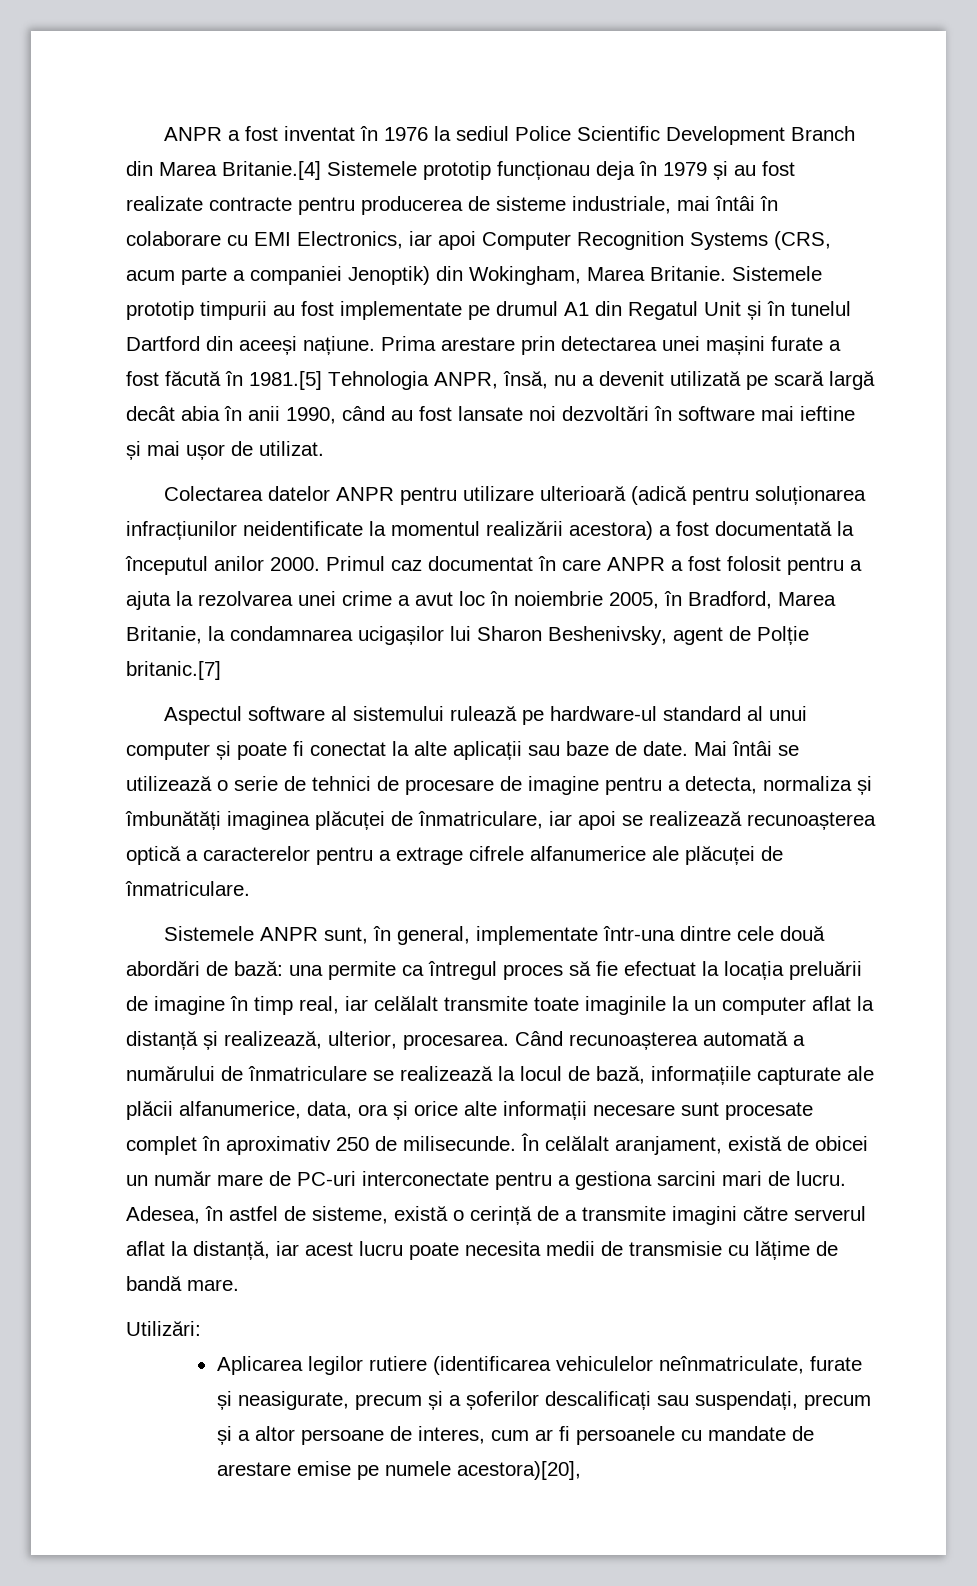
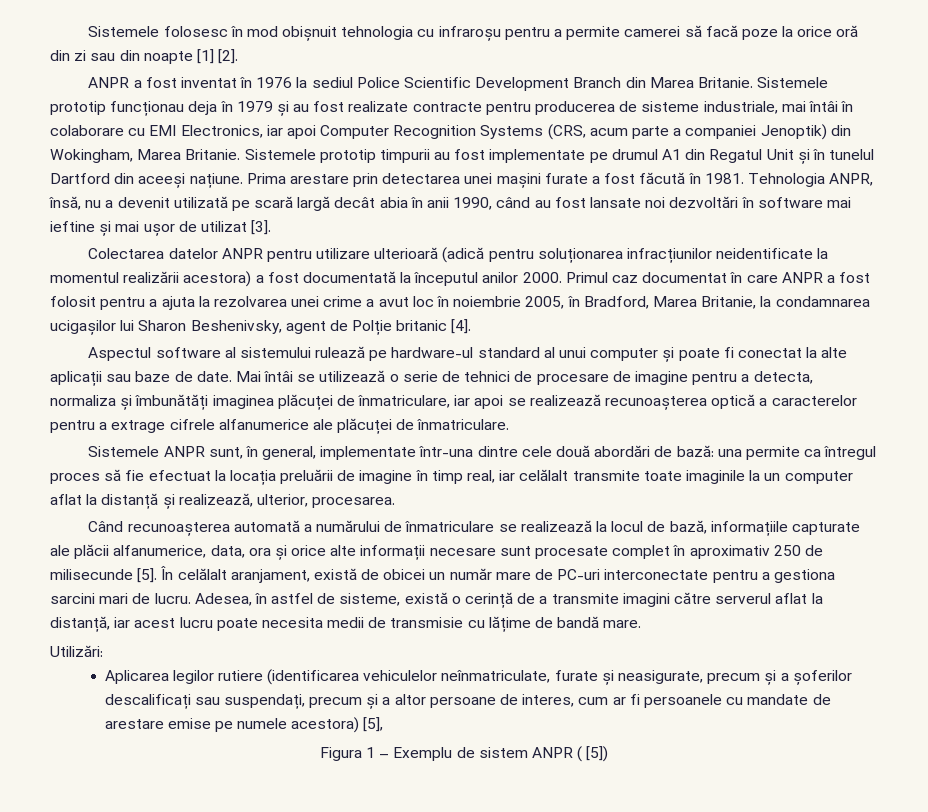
(163, 134) none -> [88,25,859,41] [50,49,239,64] Sistemele folosesc în mod obișnuit tehnologia cu infraroșu pentru a permite camerei să facă poze la orice oră din zi sau din noapte [1] [2]. //
[222,161,321,180] Britanie.[4] -> [697,77,753,88] Britanie.
[249,371,322,390] 1981.[5] -> [704,173,744,184] 1981.
[259,441,324,456] utilizat. -> [200,220,272,235] utilizat [3].
[126,661,221,680] britanic.[7] -> [396,319,472,334] britanic [4].
(509, 1042) none -> (396, 502) //
[403,1136,516,1151] milisecunde. -> [50,568,158,583] milisecunde [5].
[456,1461,581,1480] acestora)[20], -> [291,717,384,733] [319,746,609,762] acestora) [5], // Figura 1 – Exemplu de sistem ANPR ( [5])

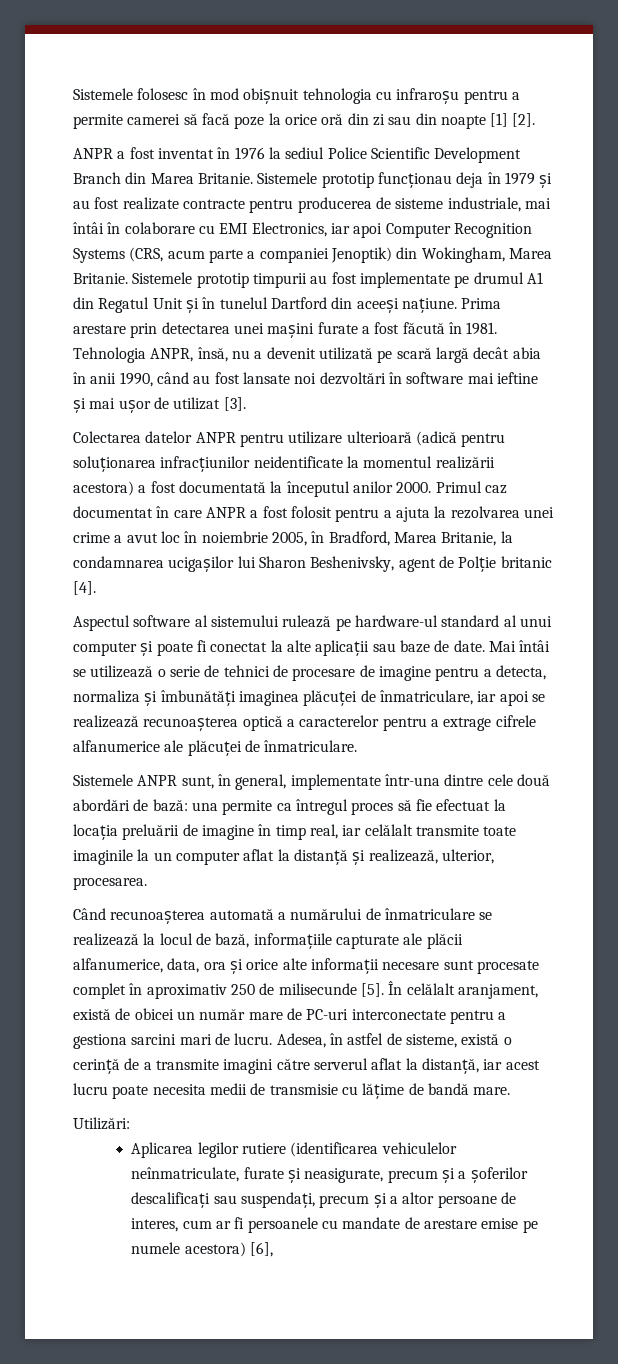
[363,717,384,732] [319,746,609,762] [5], // Figura 1 – Exemplu de sistem ANPR ( [5]) -> [249,1242,273,1257] [6],

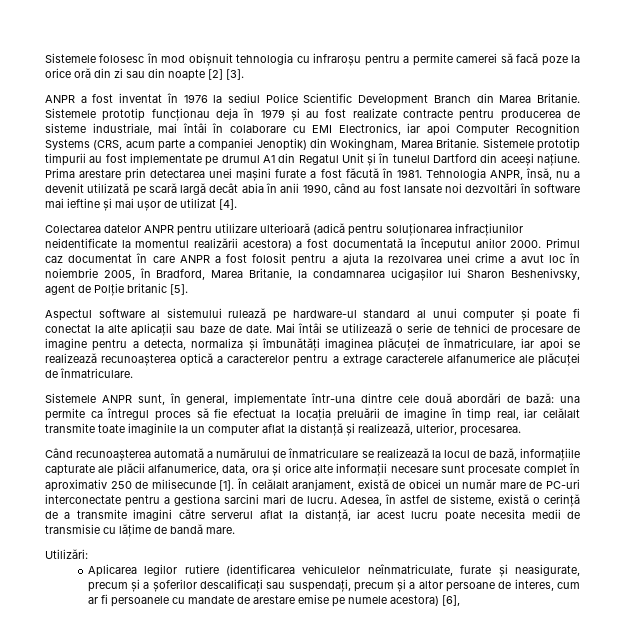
[490,113,536,127] [1] [2]. -> [208,69,244,80] [2] [3].
[223,397,246,411] [3]. -> [219,199,237,210] [4].
[73,581,96,595] [4]. -> [170,284,188,295] [5].
[495,715,536,727] cifrele -> [385,354,443,363] caracterele
[360,983,384,997] [5]. -> [219,480,235,491] [1].

